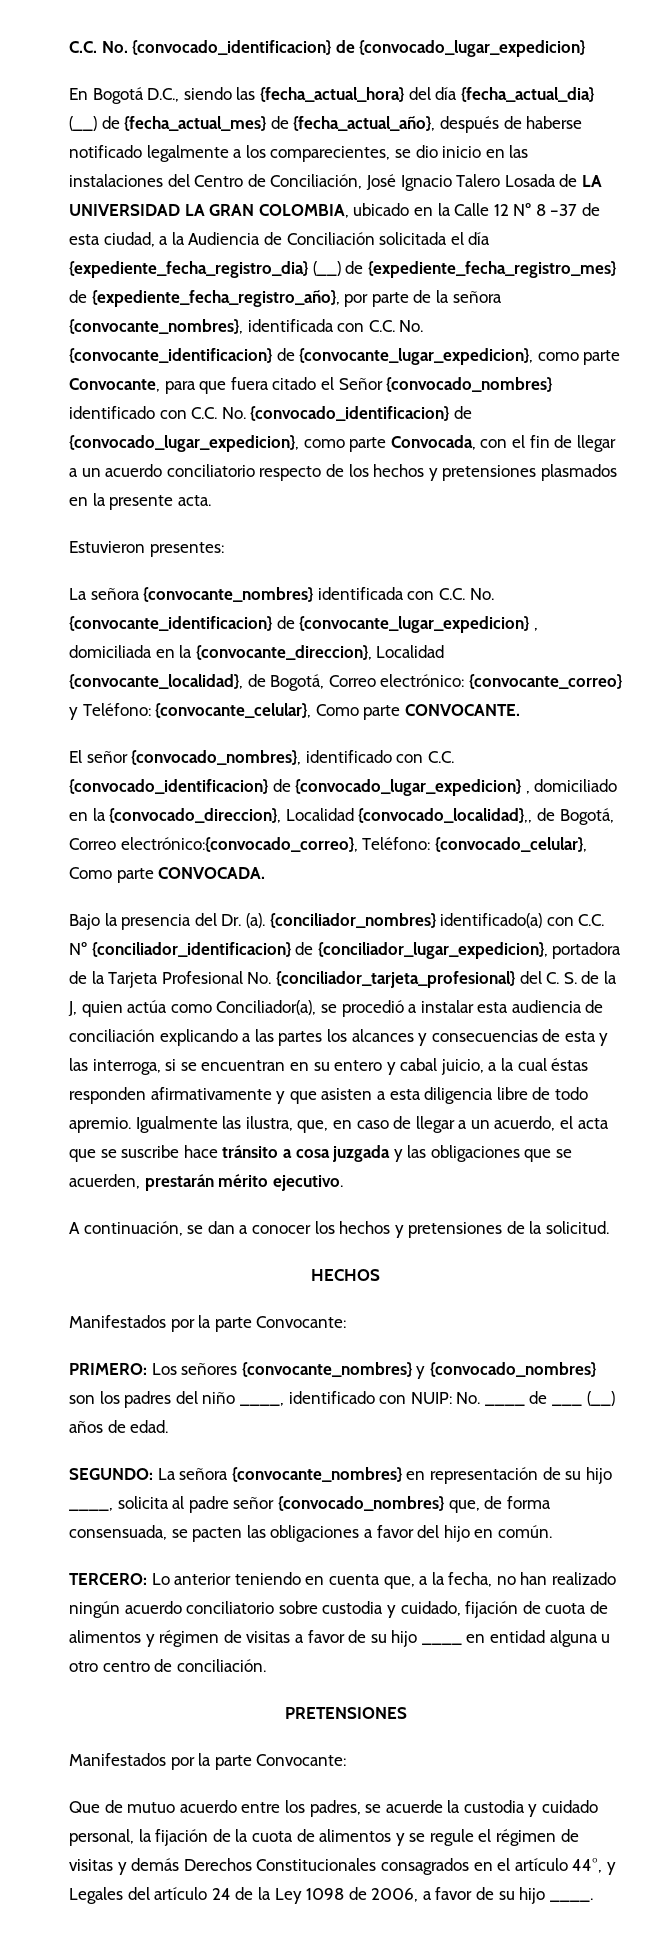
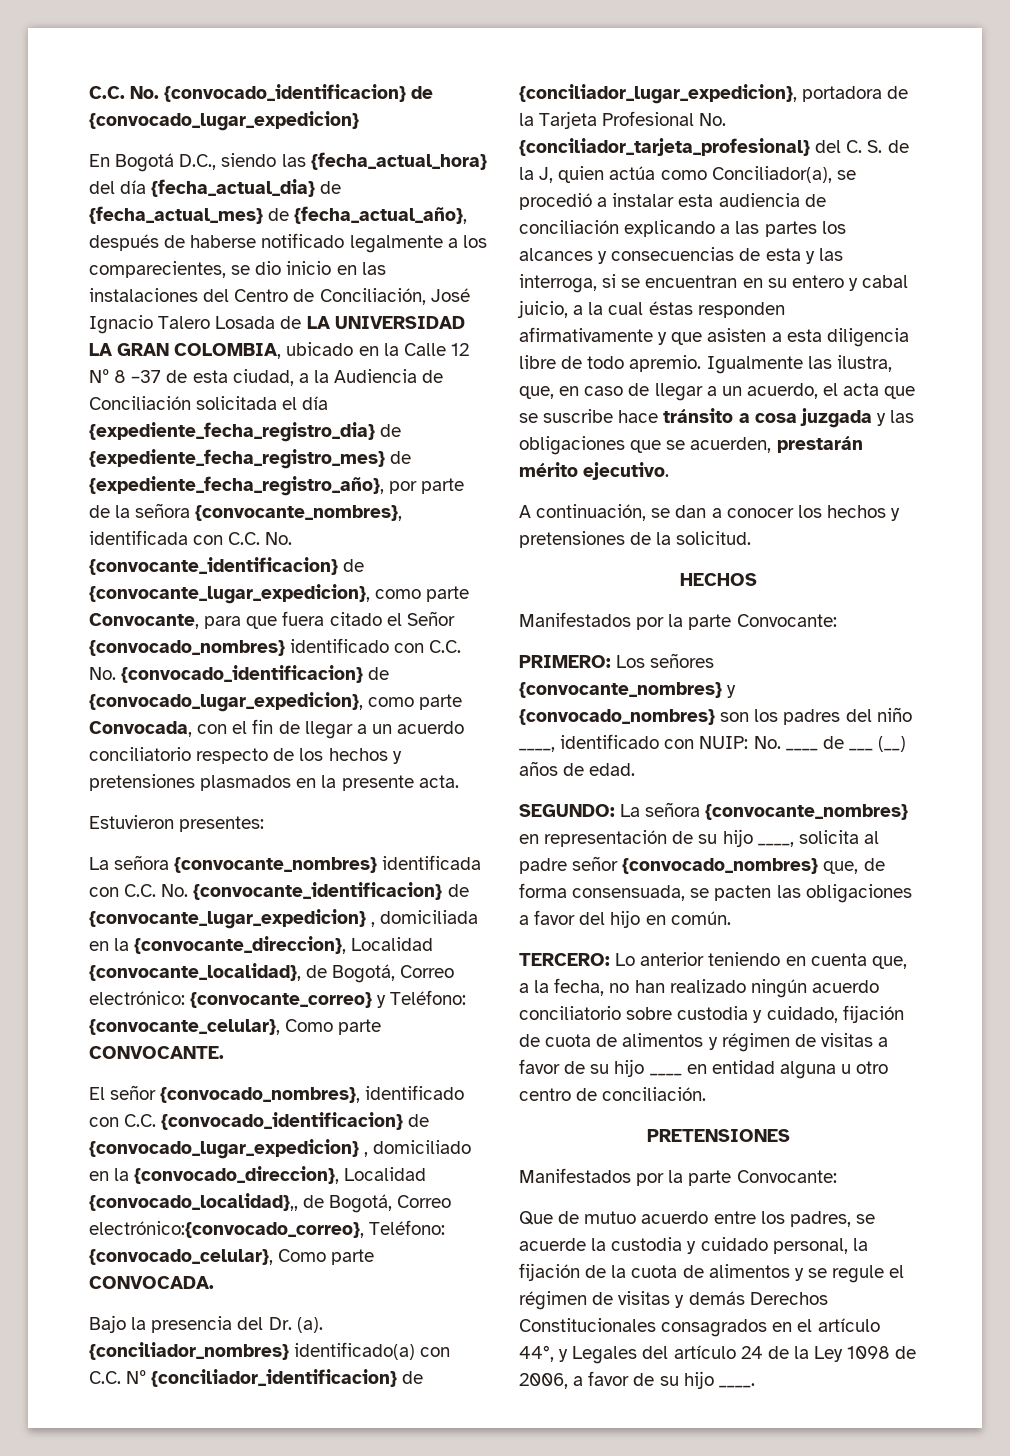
[69,116,97,131] (__) -> (316, 188) none
[312,261,341,276] (__) -> (375, 432) none

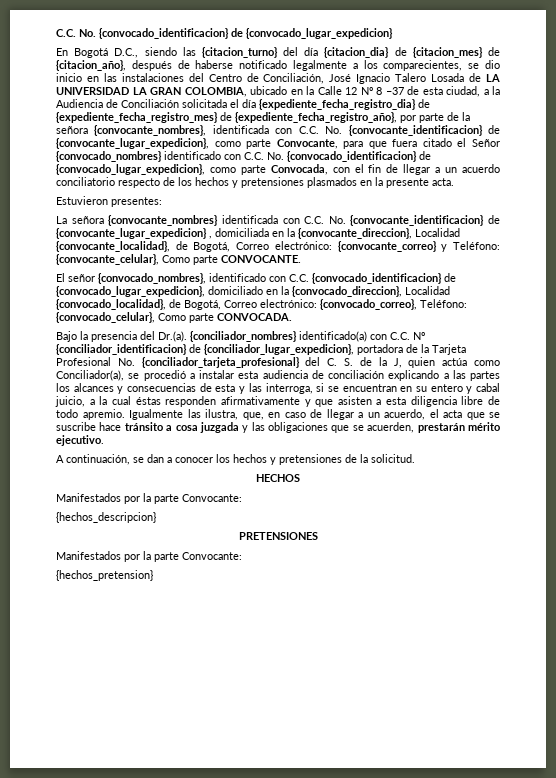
[310,152,487,170] {fecha_actual_hora} -> [201,47,278,58] {citacion_turno}
[151,179,342,197] [89,206,468,224] {fecha_actual_dia} de {fecha_actual_mes} de {fecha_actual_año}, -> [324,47,501,58] [56,60,126,71] {citacion_dia} de {citacion_mes} de {citacion_año},
[89,1139,369,1159] {convocado_lugar_expedicion} , -> [56,286,205,297] {convocado_lugar_expedicion},
[89,1193,452,1213] [89,1221,364,1238] {convocado_localidad},, de Bogotá, Correo electrónico:{convocado_correo}, -> [56,299,417,310] {convocado_localidad}, de Bogotá, Correo electrónico: {convocado_correo},
[268,1317,323,1333] Dr. (a). -> [158,331,187,342] Dr.(a).
[519,653,715,668] [519,682,737,698] [519,707,912,725] [519,734,907,752] [519,761,636,776] [519,802,909,820] [519,829,879,847] [519,856,885,874] [519,883,912,903] [519,910,731,928] [519,952,907,969] [519,978,879,998] [519,1005,904,1023] [519,1033,889,1052] [519,1059,889,1079] [519,1087,707,1101] PRIMERO: Los señores {convocante_nombres} y {convocado_nombres} son los padres del niño ____, identificado con NUIP: No. ____ de ___ (__) años de edad. // SEGUNDO: La señora {convocante_nombres} en representación de su hijo ____, solicita al padre señor {convocado_nombres} que, de forma consensuada, se pacten las obligaciones a favor del hijo en común. // TERCERO: Lo anterior teniendo en cuenta que, a la fecha, no han realizado ningún acuerdo conciliatorio sobre custodia y cuidado, fijación de cuota de alimentos y régimen de visitas a favor de su hijo ____ en entidad alguna u otro centro de conciliación. -> [56,512,156,523] {hechos_descripcion}
[519,1211,875,1227] [519,1237,868,1254] [519,1263,905,1283] [519,1291,828,1310] [519,1318,880,1337] [519,1345,917,1364] [519,1371,755,1389] Que de mutuo acuerdo entre los padres, se acuerde la custodia y cuidado personal, la fijación de la cuota de alimentos y se regule el régimen de visitas y demás Derechos Constitucionales consagrados en el artículo 44°, y Legales del artículo 24 de la Ley 1098 de 2006, a favor de su hijo ____. -> [56,570,153,581] {hechos_pretension}

